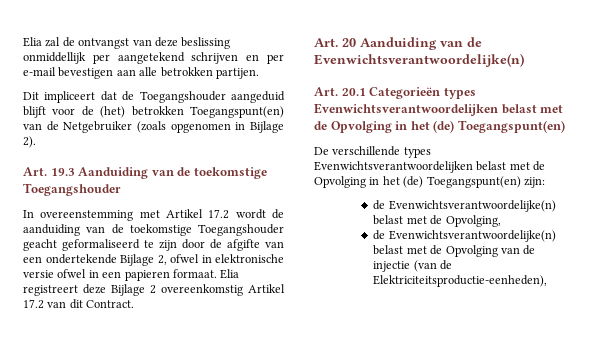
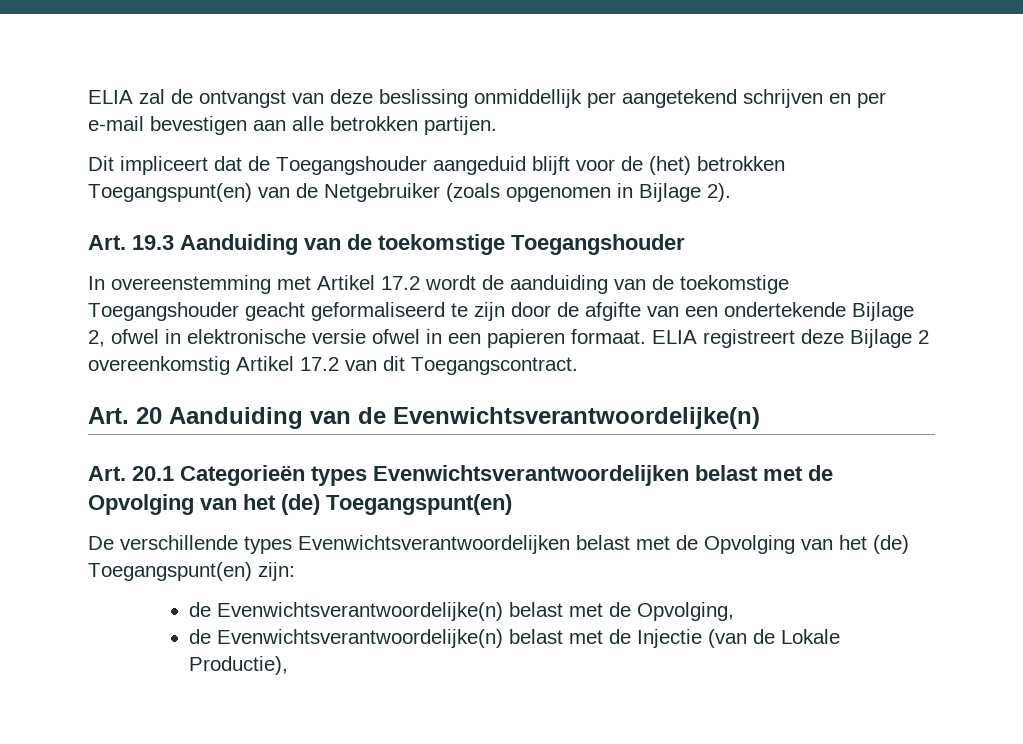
[23,37,42,47] Elia -> [88,90,133,104] ELIA
[220,269,240,279] Elia -> [652,330,697,344] ELIA
[86,300,135,308] Contract. -> [411,357,578,375] Toegangscontract.
[395,121,408,130] in -> [200,498,237,510] van
[369,177,380,185] in -> [801,539,833,550] van
[445,245,536,257] [373,260,453,272] [373,275,548,287] Opvolging van de injectie (van de Elektriciteitsproductie-eenheden), -> [637,629,841,648] [189,656,289,675] Injectie (van de Lokale Productie),

